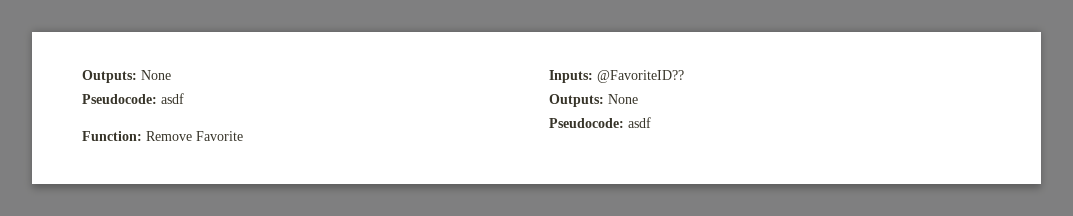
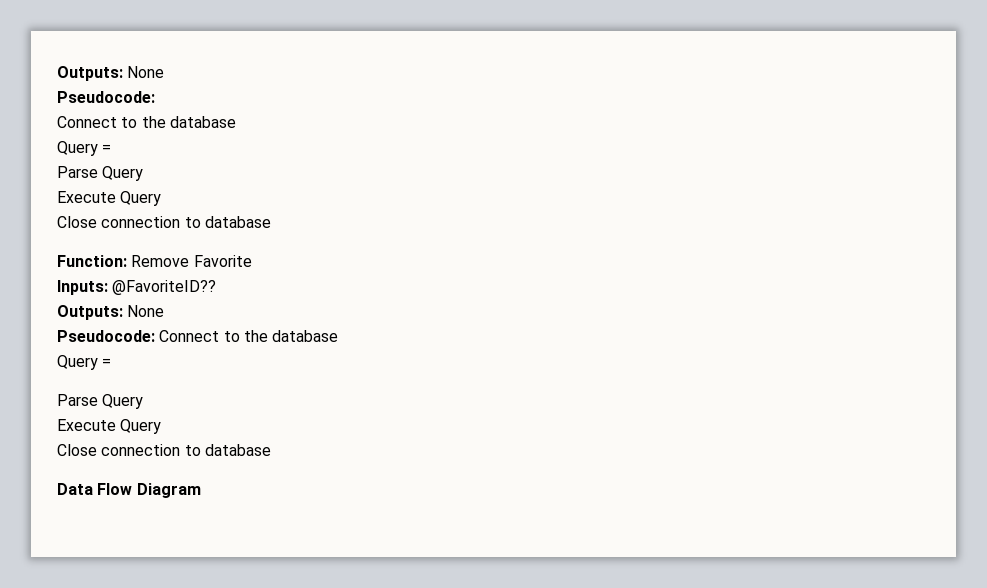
[82,70,171,83] [82,93,184,104] Outputs: None // Pseudocode: asdf -> [57,66,165,81] [57,91,155,103] [57,116,236,128] [57,141,112,156] [57,166,144,181] [57,191,162,206] [57,216,271,228] Outputs: None // Pseudocode: // Connect to the database // Query = // Parse Query // Execute Query // Close connection to database
[628,117,651,128] asdf -> [159,330,339,342] [57,355,112,370] [57,394,144,409] [57,419,162,434] [57,444,271,456] [57,483,201,498] Connect to the database // Query = // Parse Query // Execute Query // Close connection to database // Data Flow Diagram

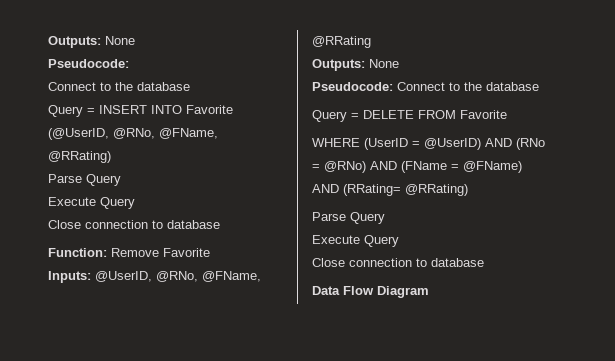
(112, 148) none -> [99,105,233,114] [48,128,218,140] [48,151,111,163] INSERT INTO Favorite (@UserID, @RNo, @FName, @RRating)
[112,280,217,295] @FavoriteID?? -> [95,271,261,282] [312,36,371,48] @UserID, @RNo, @FName, @RRating
(112, 362) none -> [363,110,507,119] [312,138,545,150] [312,161,522,173] [312,184,468,196] DELETE FROM Favorite // WHERE (UserID = @UserID) AND (RNo = @RNo) AND (FName = @FName) AND (RRating= @RRating)

